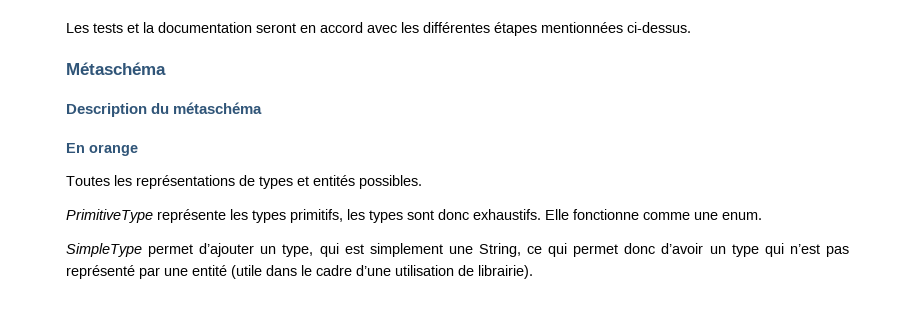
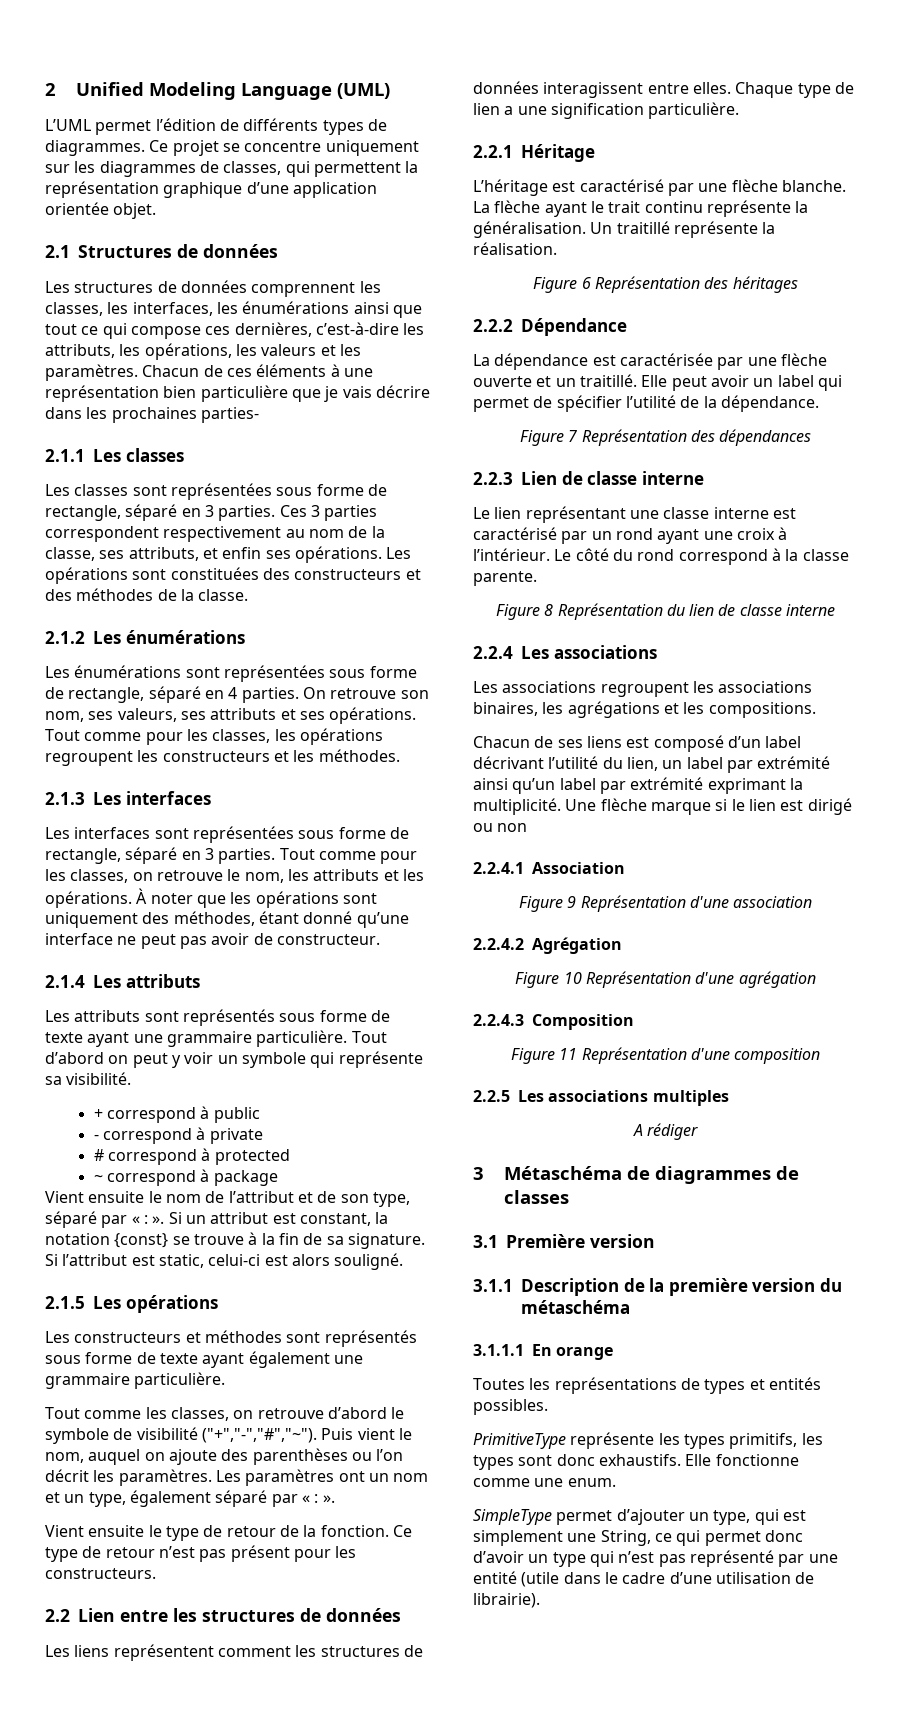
[66,22,691,36] [66,62,166,75] [66,103,147,117] Les tests et la documentation seront en accord avec les différentes étapes mentionnées ci-dessus. // Métaschéma // Description -> [45,82,391,100] [45,118,387,135] [45,140,419,156] [45,161,419,177] [45,181,377,198] [45,202,157,219] [45,244,278,258] [45,280,381,297] [45,301,422,318] [45,322,425,339] [45,343,361,360] [45,364,373,381] [45,385,430,402] [45,407,259,423] [45,448,184,462] [45,483,387,500] [45,504,378,521] [45,526,385,542] [45,546,412,563] [45,567,421,584] [45,588,249,601] [45,630,245,644] [45,665,417,682] [45,686,429,703] [45,707,417,724] [45,728,383,745] [45,749,400,766] [45,791,211,805] [45,826,409,843] [45,847,418,864] [45,869,424,883] [45,888,377,908] [45,911,409,928] [45,933,380,949] [45,974,200,988] [45,1009,390,1026] [45,1030,387,1047] [45,1051,423,1068] [45,1072,132,1085] [93,1106,260,1123] [93,1127,263,1144] [93,1148,290,1165] [93,1169,278,1186] [45,1191,410,1207] [45,1211,389,1228] [45,1232,425,1249] [45,1253,404,1270] [45,1295,218,1313] [45,1330,417,1347] [45,1351,363,1368] [45,1372,226,1389] [45,1407,405,1421] [45,1427,412,1444] [45,1448,404,1465] [45,1469,429,1486] [45,1490,335,1507] [45,1525,412,1541] [45,1545,357,1562] [45,1568,156,1579] [45,1608,401,1622] [45,1644,423,1661] [473,81,854,98] [473,102,740,119] [473,144,595,162] [473,179,846,196] [473,200,809,217] [473,221,776,238] [473,242,557,255] [533,276,798,293] [473,318,627,336] [473,353,827,370] [473,374,842,391] [473,395,819,412] [519,429,812,446] [473,471,704,485] [473,506,796,523] [473,527,788,544] [473,548,849,565] [473,571,537,586] [495,603,836,620] [473,645,657,659] [473,681,813,697] [473,701,816,718] [473,735,802,752] [473,756,831,773] [473,777,803,794] [473,798,852,815] [473,823,528,832] [473,862,625,874] [518,895,813,912] [473,937,622,954] [515,971,816,988] [473,1014,634,1030] [510,1047,821,1064] [473,1090,729,1106] [632,1123,699,1140] [473,1166,800,1184] [504,1190,570,1204] [473,1234,655,1248] [473,1278,816,1296] 2 Unified Modeling Language (UML) // L’UML permet l’édition de différents types de diagrammes. Ce projet se concentre uniquement sur les diagrammes de classes, qui permettent la représentation graphique d’une application orientée objet. // 2.1 Structures de données // Les structures de données comprennent les classes, les interfaces, les énumérations ainsi que tout ce qui compose ces dernières, c’est-à-dire les attributs, les opérations, les valeurs et les paramètres. Chacun de ces éléments à une représentation bien particulière que je vais décrire dans les prochaines parties- // 2.1.1 Les classes // Les classes sont représentées sous forme de rectangle, séparé en 3 parties. Ces 3 parties correspondent respectivement au nom de la classe, ses attributs, et enfin ses opérations. Les opérations sont constituées des constructeurs et des méthodes de la classe. // 2.1.2 Les énumérations // Les énumérations sont représentées sous forme de rectangle, séparé en 4 parties. On retrouve son nom, ses valeurs, ses attributs et ses opérations. Tout comme pour les classes, les opérations regroupent les constructeurs et les méthodes. // 2.1.3 Les interfaces // Les interfaces sont représentées sous forme de rectangle, séparé en 3 parties. Tout comme pour les classes, on retrouve le nom, les attributs et les opérations. À noter que les opérations sont uniquement des méthodes, étant donné qu’une interface ne peut pas avoir de constructeur. // 2.1.4 Les attributs // Les attributs sont représentés sous forme de texte ayant une grammaire particulière. Tout d’abord on peut y voir un symbole qui représente sa visibilité. // + correspond à public // - correspond à private // # correspond à protected // ~ correspond à package // Vient ensuite le nom de l’attribut et de son type, séparé par « : ». Si un attribut est constant, la notation {const} se trouve à la fin de sa signature. Si l’attribut est static, celui-ci est alors souligné. // 2.1.5 Les opérations // Les constructeurs et méthodes sont représentés sous forme de texte ayant également une grammaire particulière. // Tout comme les classes, on retrouve d’abord le symbole de visibilité ("+","-","#","~"). Puis vient le nom, auquel on ajoute des parenthèses ou l’on décrit les paramètres. Les paramètres ont un nom et un type, également séparé par « : ». // Vient ensuite le type de retour de la fonction. Ce type de retour n’est pas présent pour les constructeurs. // 2.2 Lien entre les structures de données // Les liens représentent comment les structures de données interagissent entre elles. Chaque type de lien a une signification particulière. // 2.2.1 Héritage // L’héritage est caractérisé par une flèche blanche. La flèche ayant le trait continu représente la généralisation. Un traitillé représente la réalisation. // Figure 6 Représentation des héritages // 2.2.2 Dépendance // La dépendance est caractérisée par une flèche ouverte et un traitillé. Elle peut avoir un label qui permet de spécifier l’utilité de la dépendance. // Figure 7 Représentation des dépendances // 2.2.3 Lien de classe interne // Le lien représentant une classe interne est caractérisé par un rond ayant une croix à l’intérieur. Le côté du rond correspond à la classe parente. // Figure 8 Représentation du lien de classe interne // 2.2.4 Les associations // Les associations regroupent les associations binaires, les agrégations et les compositions. // Chacun de ses liens est composé d’un label décrivant l’utilité du lien, un label par extrémité ainsi qu’un label par extrémité exprimant la multiplicité. Une flèche marque si le lien est dirigé ou non // 2.2.4.1 Association // Figure 9 Représentation d'une association // 2.2.4.2 Agrégation // Figure 10 Représentation d'une agrégation // 2.2.4.3 Composition // Figure 11 Représentation d'une composition // 2.2.5 Les associations multiples // A rédiger // 3 Métaschéma de diagrammes de classes // 3.1 Première version // 3.1.1 Description de la première version
(263, 108) none -> [473,1344,524,1356] 3.1.1.1

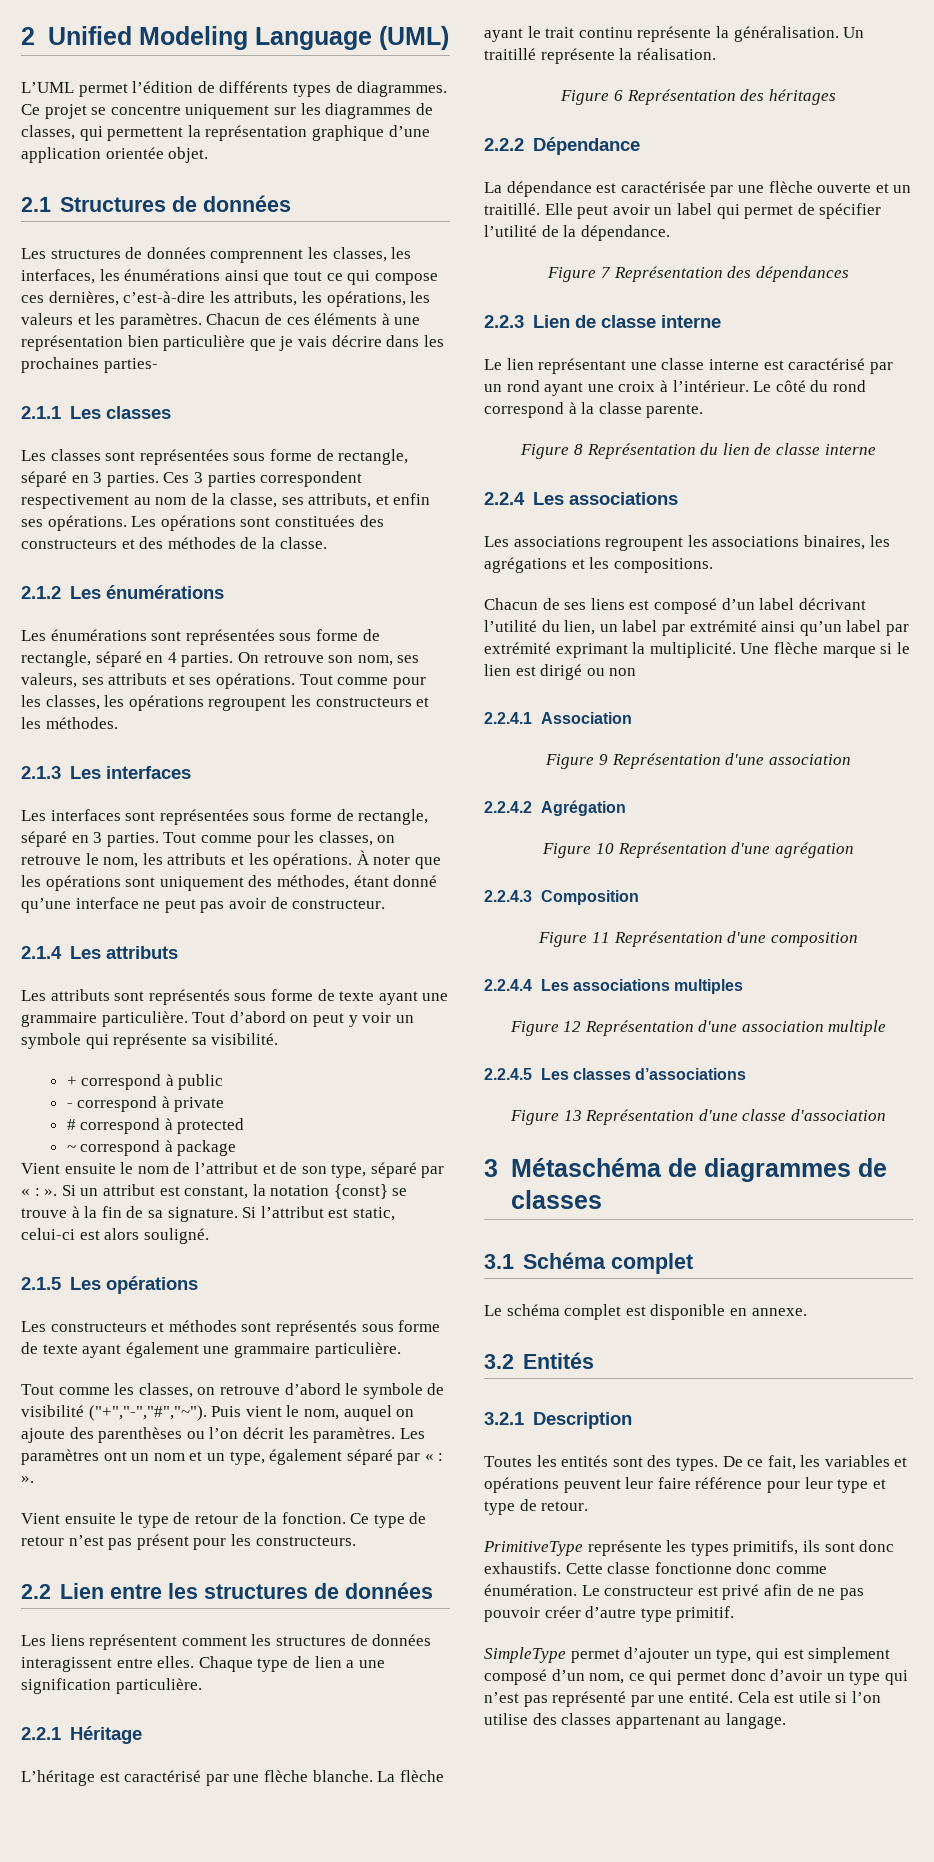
[473,1090,510,1102] 2.2.5 -> [484,979,532,991] 2.2.4.4
[632,1123,699,1140] A rédiger -> [509,1020,887,1036] [484,1068,747,1080] [510,1109,886,1125] Figure 12 Représentation d'une association multiple // 2.2.4.5 Les classes d’associations // Figure 13 Représentation d'une classe d'association
[506,1234,655,1248] [473,1278,842,1296] [521,1300,630,1314] [473,1344,614,1360] [473,1377,821,1394] [473,1399,548,1415] Première version // 3.1.1 Description de la première version du métaschéma // 3.1.1.1 En orange // Toutes les représentations de types et entités possibles. -> [522,1252,693,1274] [484,1304,807,1320] [484,1352,594,1369] [484,1412,632,1429] [484,1455,908,1471] [484,1477,886,1493] [484,1499,589,1515] Schéma complet // Le schéma complet est disponible en annexe. // 3.2 Entités // 3.2.1 Description // Toutes les entités sont des types. De ce fait, les variables et opérations peuvent leur faire référence pour leur type et type de retour.
[801,1433,823,1445] [473,1455,514,1470] les types -> [802,1540,820,1552] ils
[685,1454,799,1466] [473,1478,616,1487] Elle fonctionne comme une enum. -> [565,1562,827,1574] [484,1584,864,1600] [484,1606,735,1622] Cette classe fonctionne donc comme énumération. Le constructeur est privé afin de ne pas pouvoir créer d’autre type primitif.
[567,1530,651,1546] une String, -> [484,1669,625,1685] composé d’un nom,
[473,1571,815,1587] [473,1593,540,1608] entité (utile dans le cadre d’une utilisation de librairie). -> [688,1691,881,1703] [484,1713,786,1729] entité. Cela est utile si l’on utilise des classes appartenant au langage.

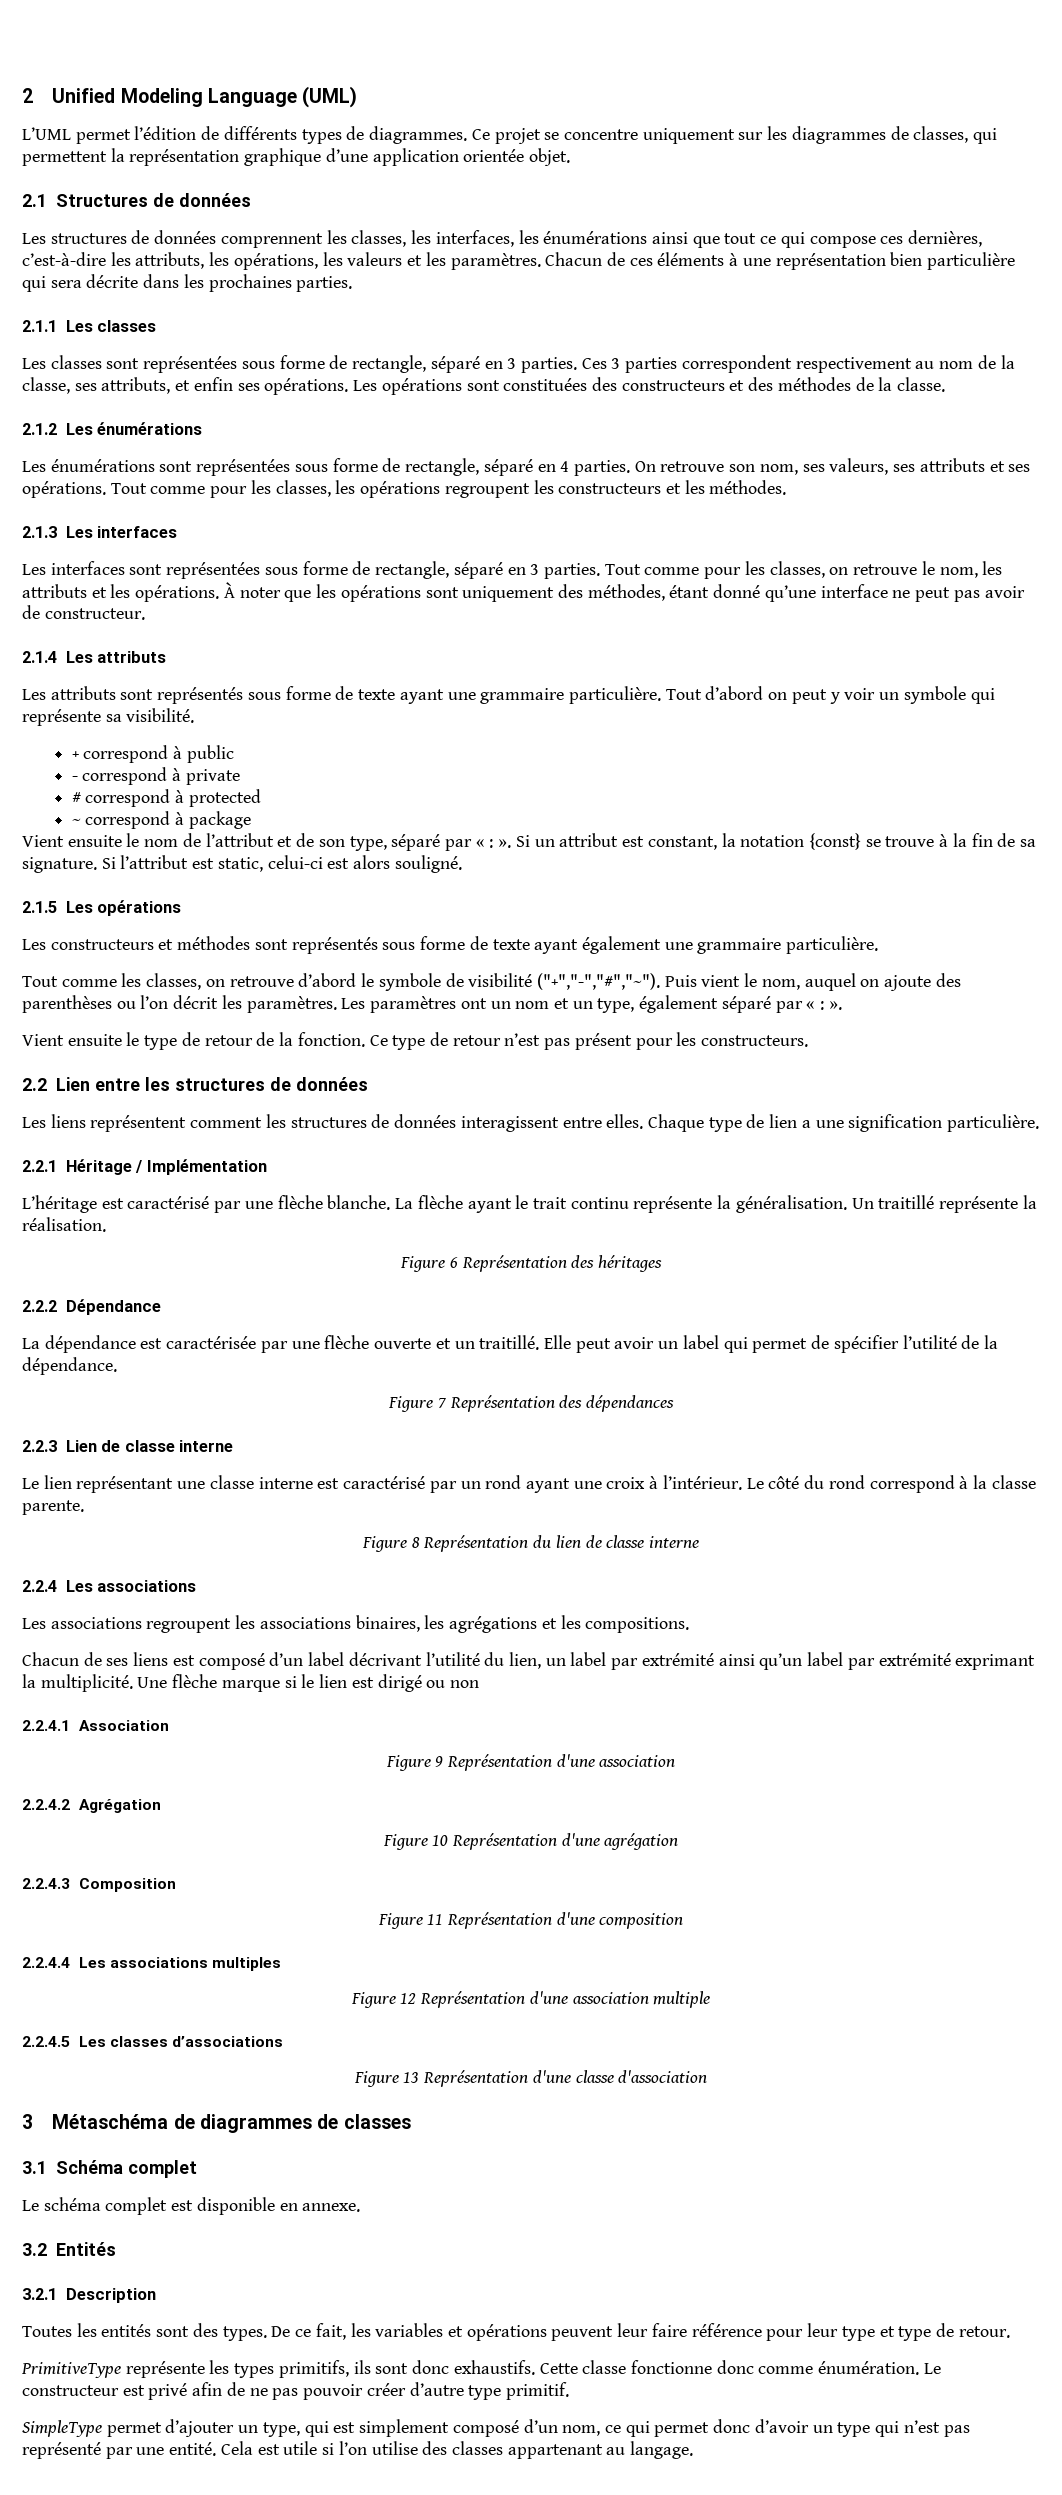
[249,335,382,351] que je vais décrire -> [22,274,139,292] qui sera décrite
[103,358,158,373] parties- -> [296,276,353,292] parties.
(142, 1735) none -> [135,1159,267,1175] / Implémentation

